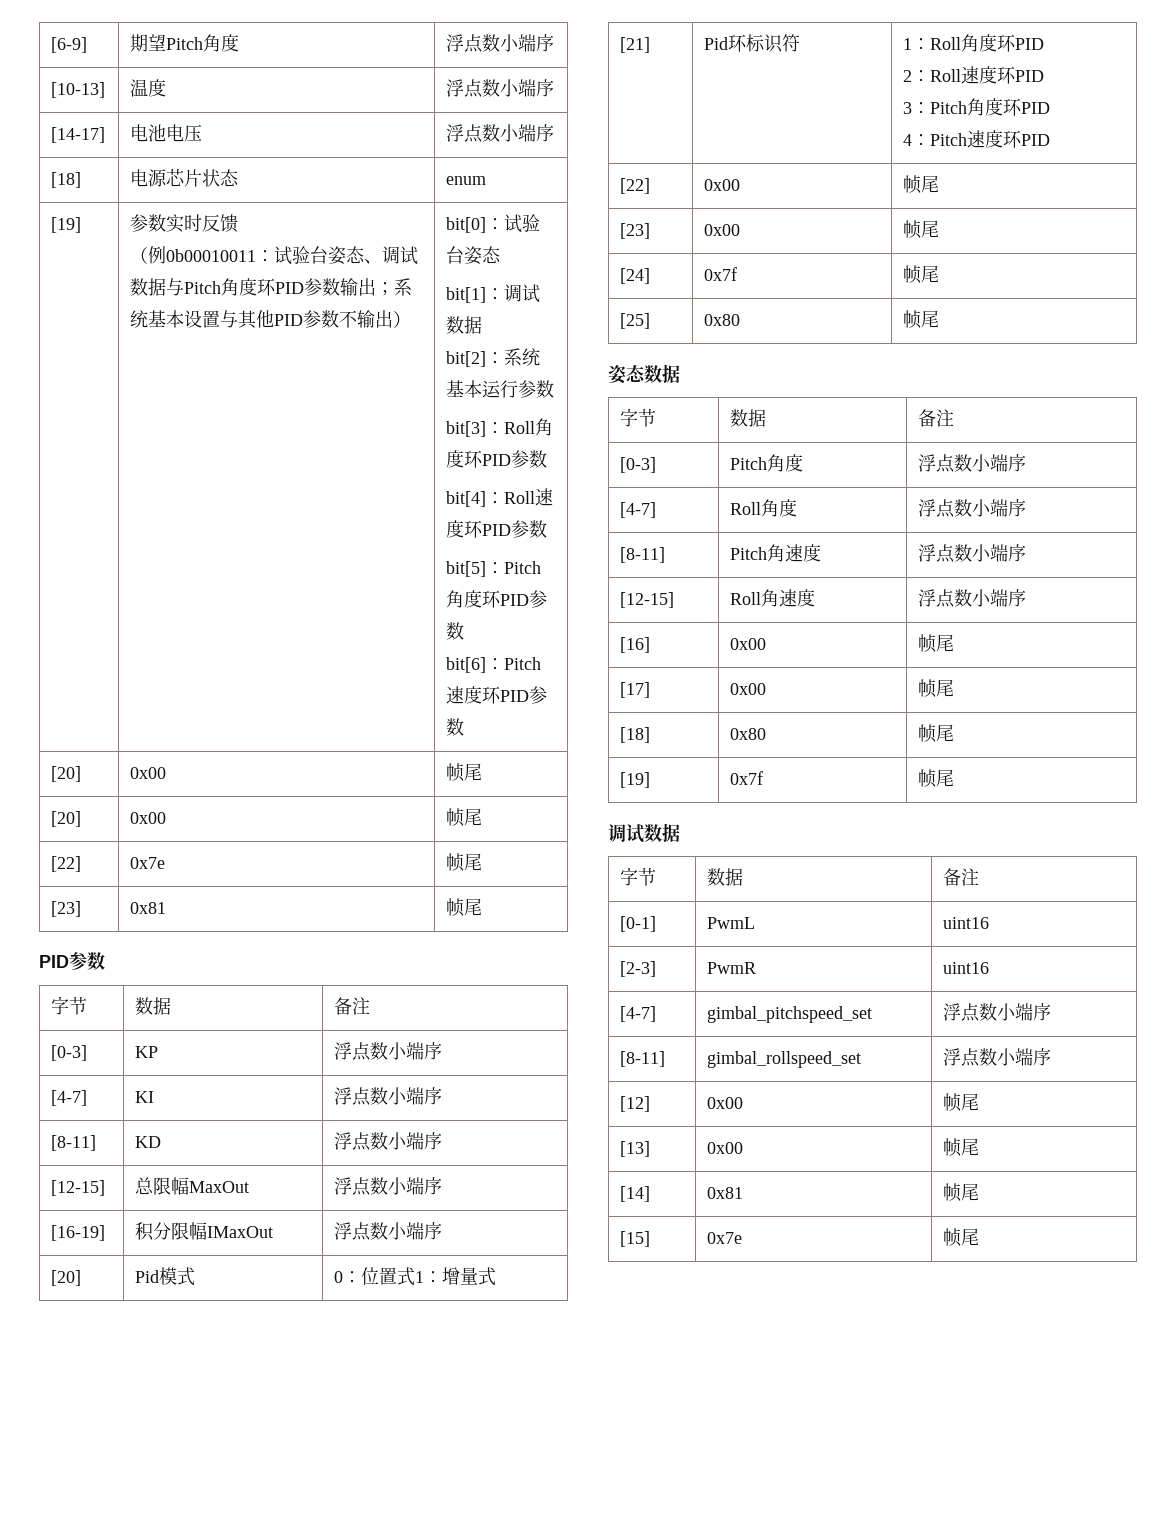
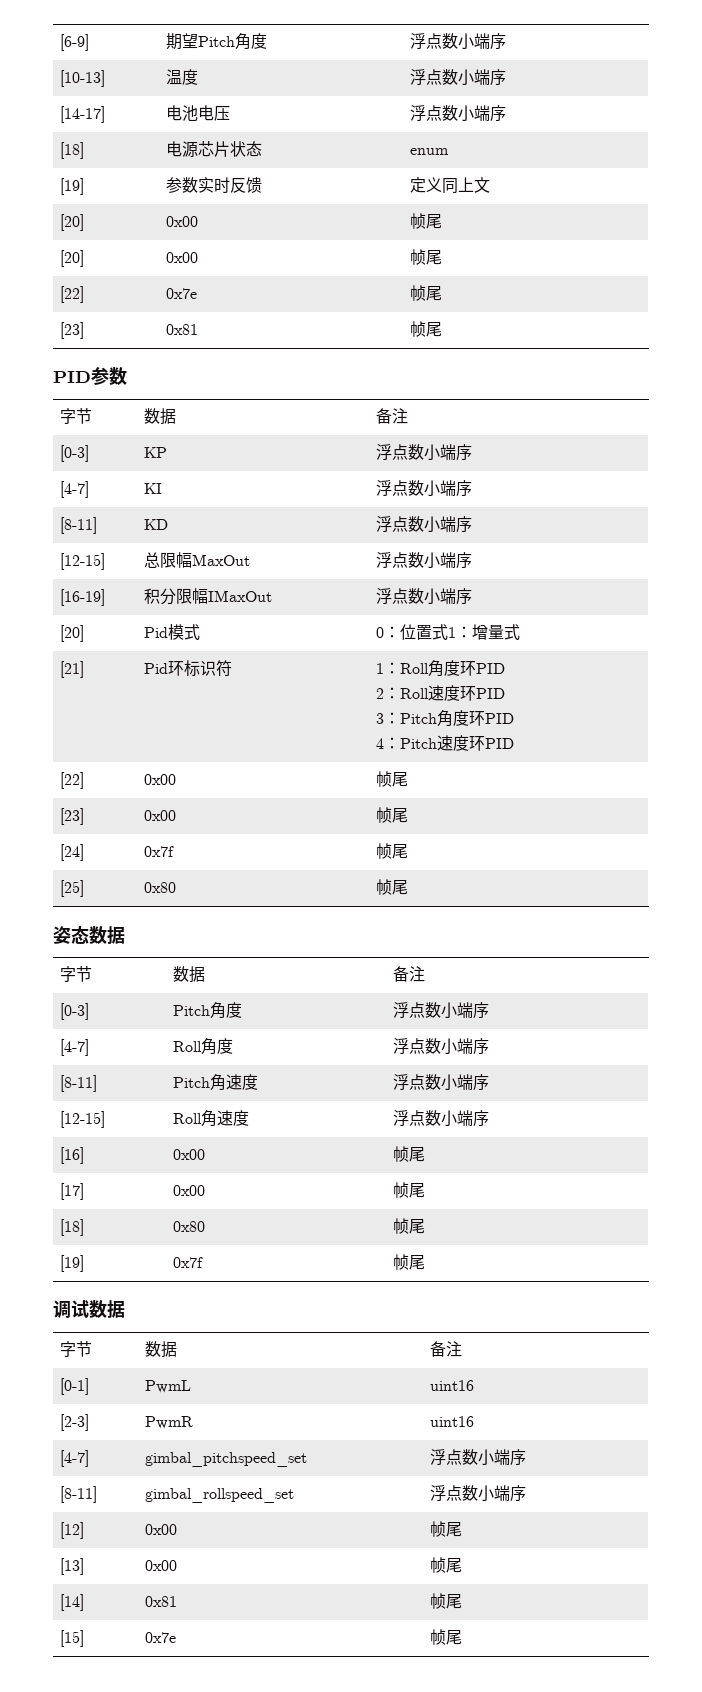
[130,246,419,265] [130,278,413,296] [130,310,412,329] [446,214,541,233] [446,246,502,265] [446,284,541,303] [446,316,483,334] [446,348,541,367] [446,380,555,398] [446,418,554,437] [446,450,548,468] [446,488,554,507] [446,520,548,538] [446,561,542,577] [446,590,548,608] [446,622,465,640] [446,657,542,673] [446,686,548,704] [446,718,465,736] // （例0b00010011：试验台姿态、调试数据与Pitch角度环PID参数输出；系统基本设置与其他PID参数不输出） | bit[0]：试验台姿态 // bit[1]：调试数据 // bit[2]：系统基本运行参数 // bit[3]：Roll角度环PID参数 // bit[4]：Roll速度环PID参数 // bit[5]：Pitch角度环PID参数 // bit[6]：Pitch速度环PID参数 -> [410,177,491,194] | 定义同上文

